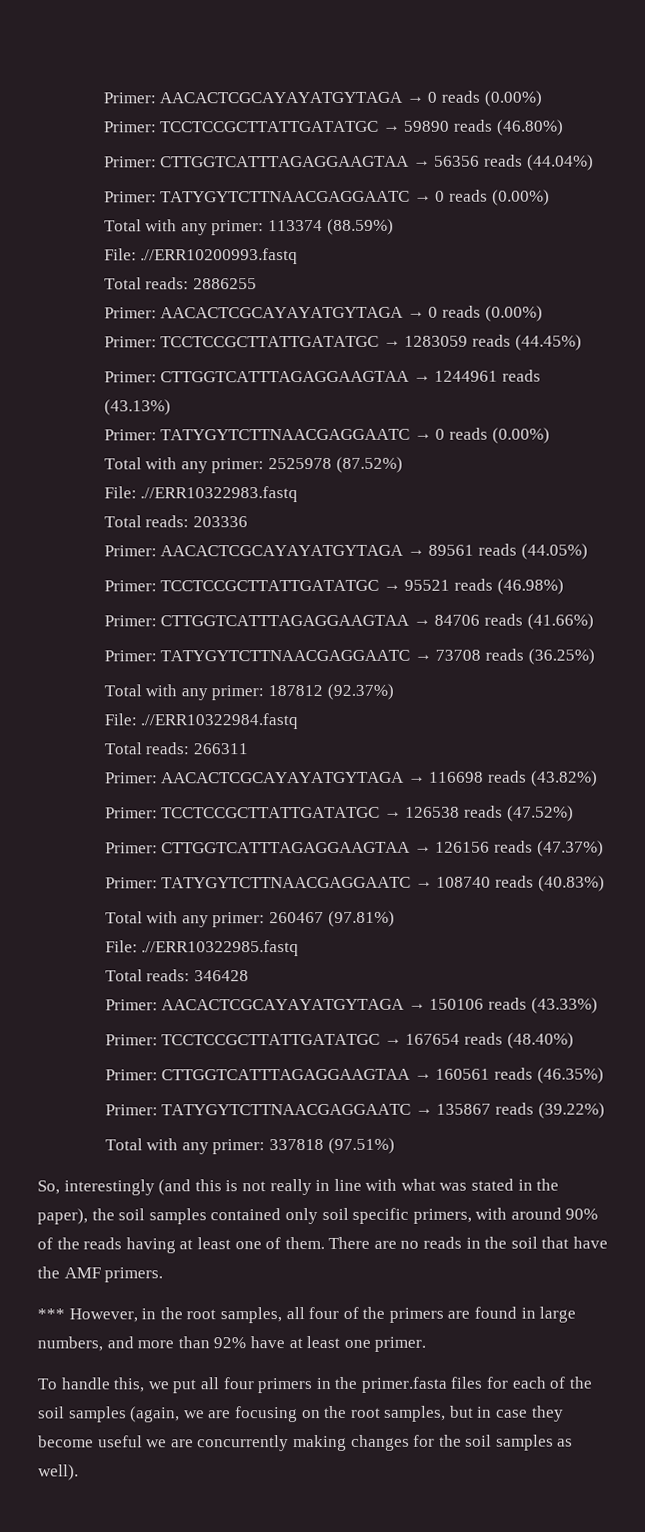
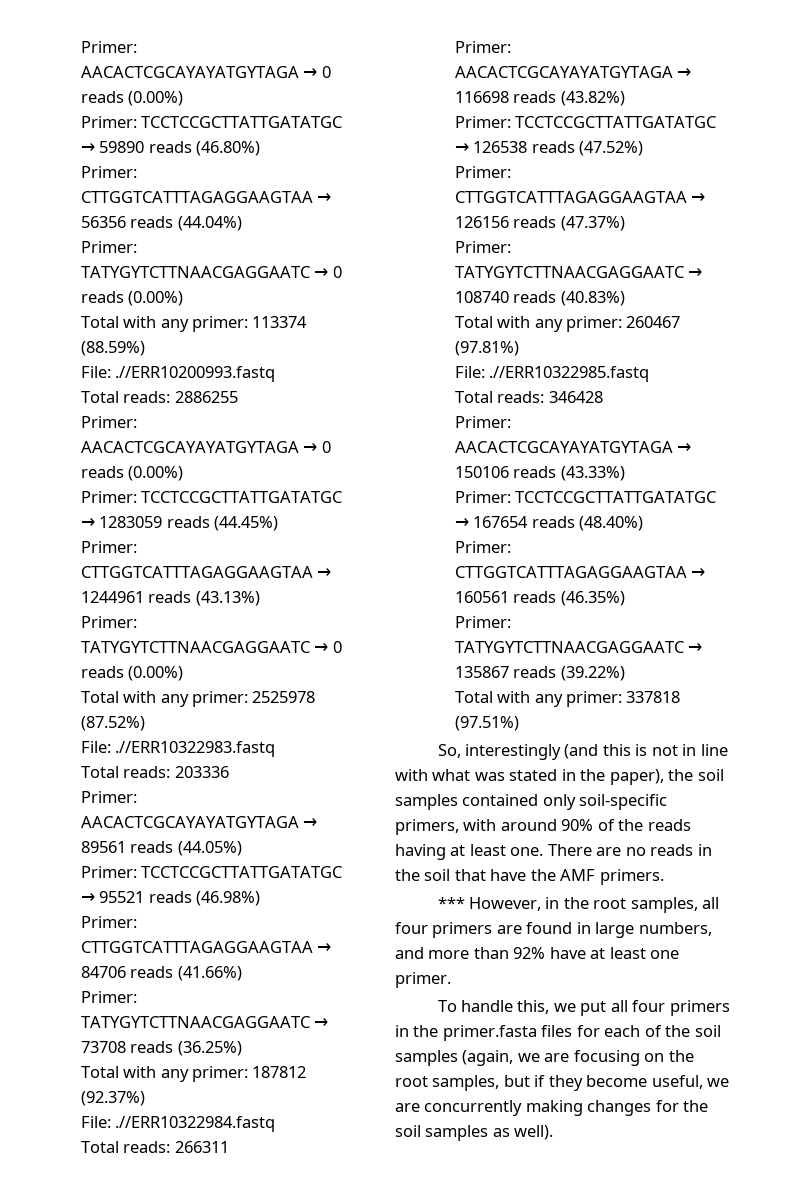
[269,1179,312,1196] really -> (678, 750) none
[321,1207,410,1224] soil specific -> [579,794,668,810] soil-specific
[234,1236,325,1250] one of them. -> [510,847,544,856] one.
[342,1306,386,1319] of the -> (428, 928) none
[477,1406,529,1418] in case -> [534,1075,546,1087] if
[97,1435,143,1448] useful -> [651,1075,703,1089] useful,

